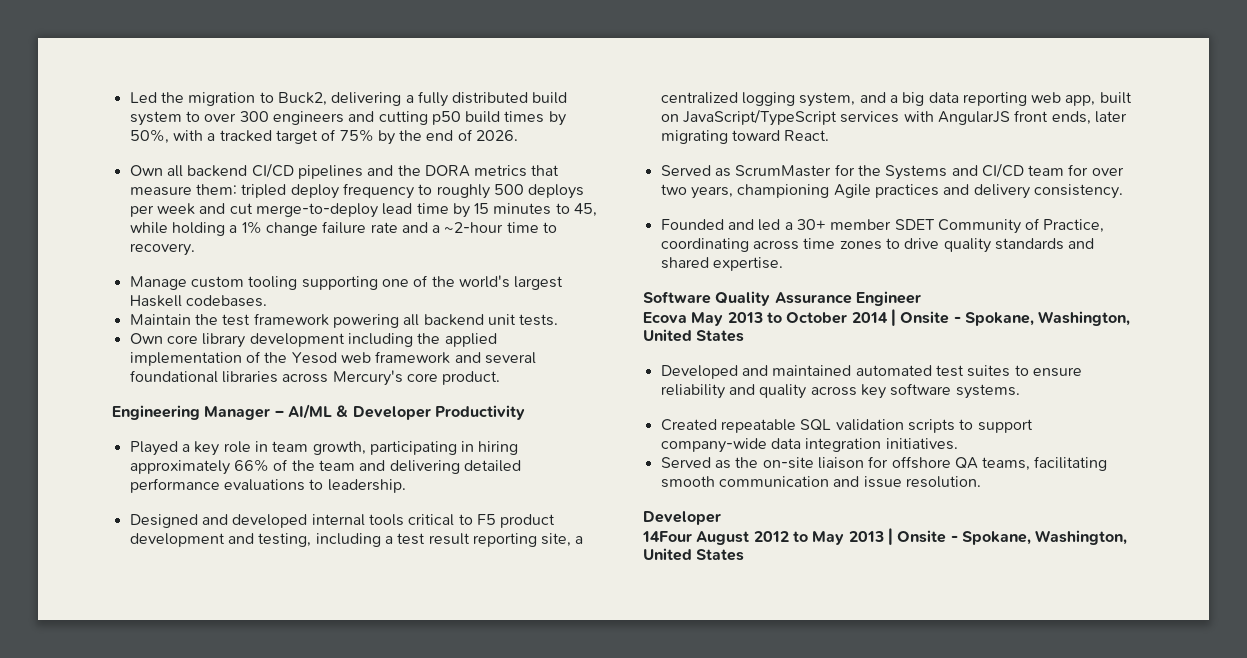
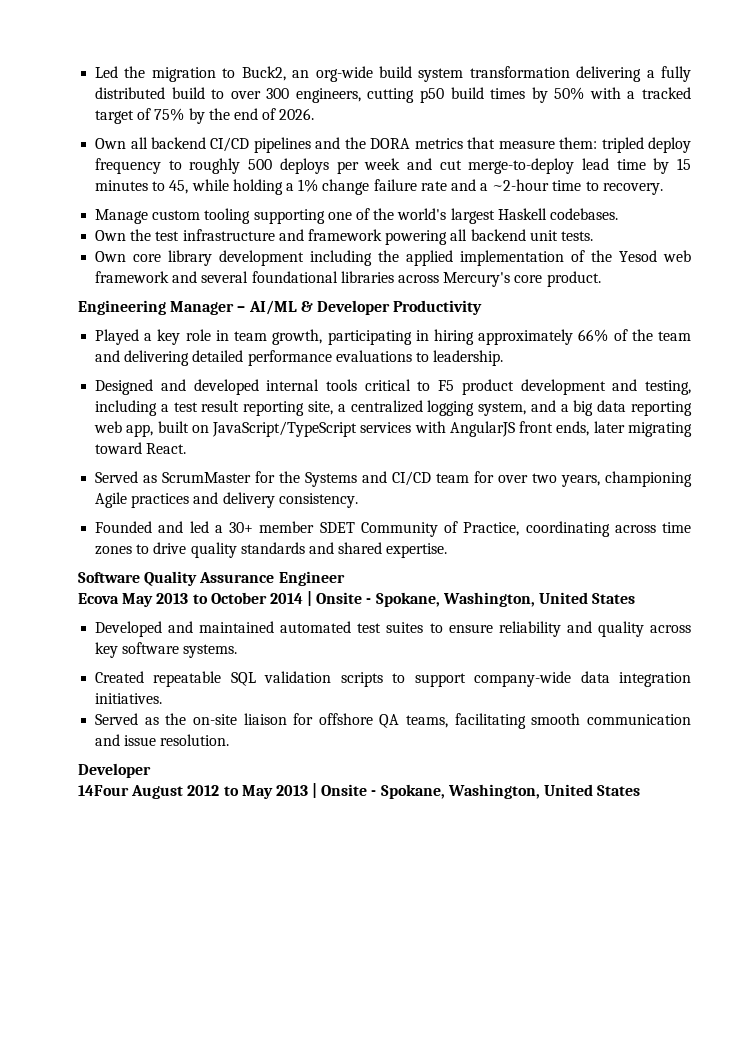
(327, 99) none -> [292,66,570,82] an org-wide build system transformation
[129,111,182,126] system -> (205, 93) none
[272,111,375,125] engineers and -> [295,88,361,103] engineers,
[129,129,169,144] 50%, -> [554,87,585,100] 50%
[129,314,191,325] Maintain -> [95,230,127,241] Own
(251, 320) none -> [182,229,304,241] infrastructure and

